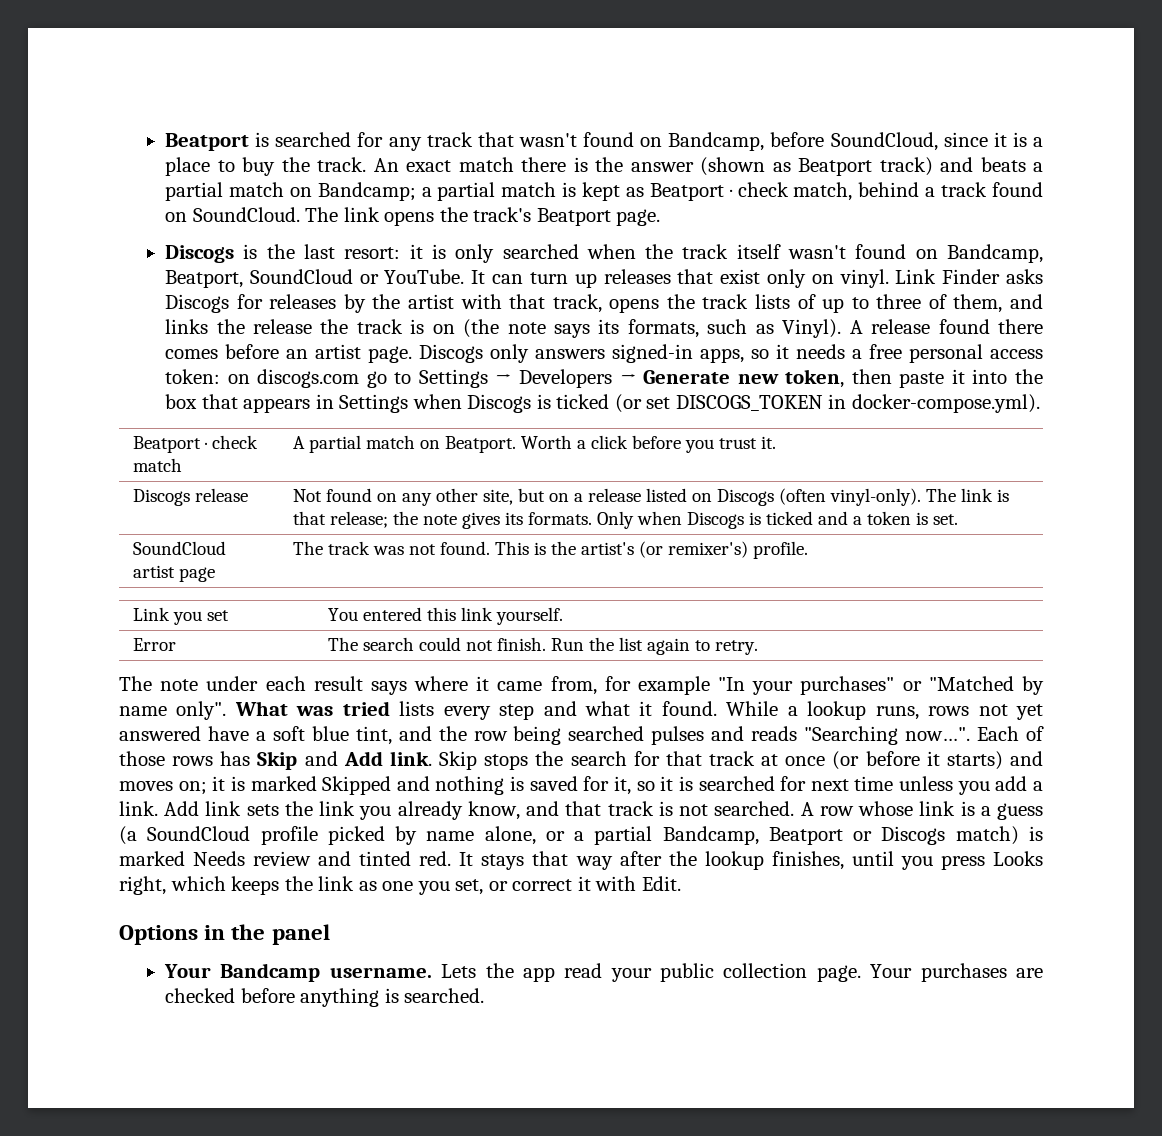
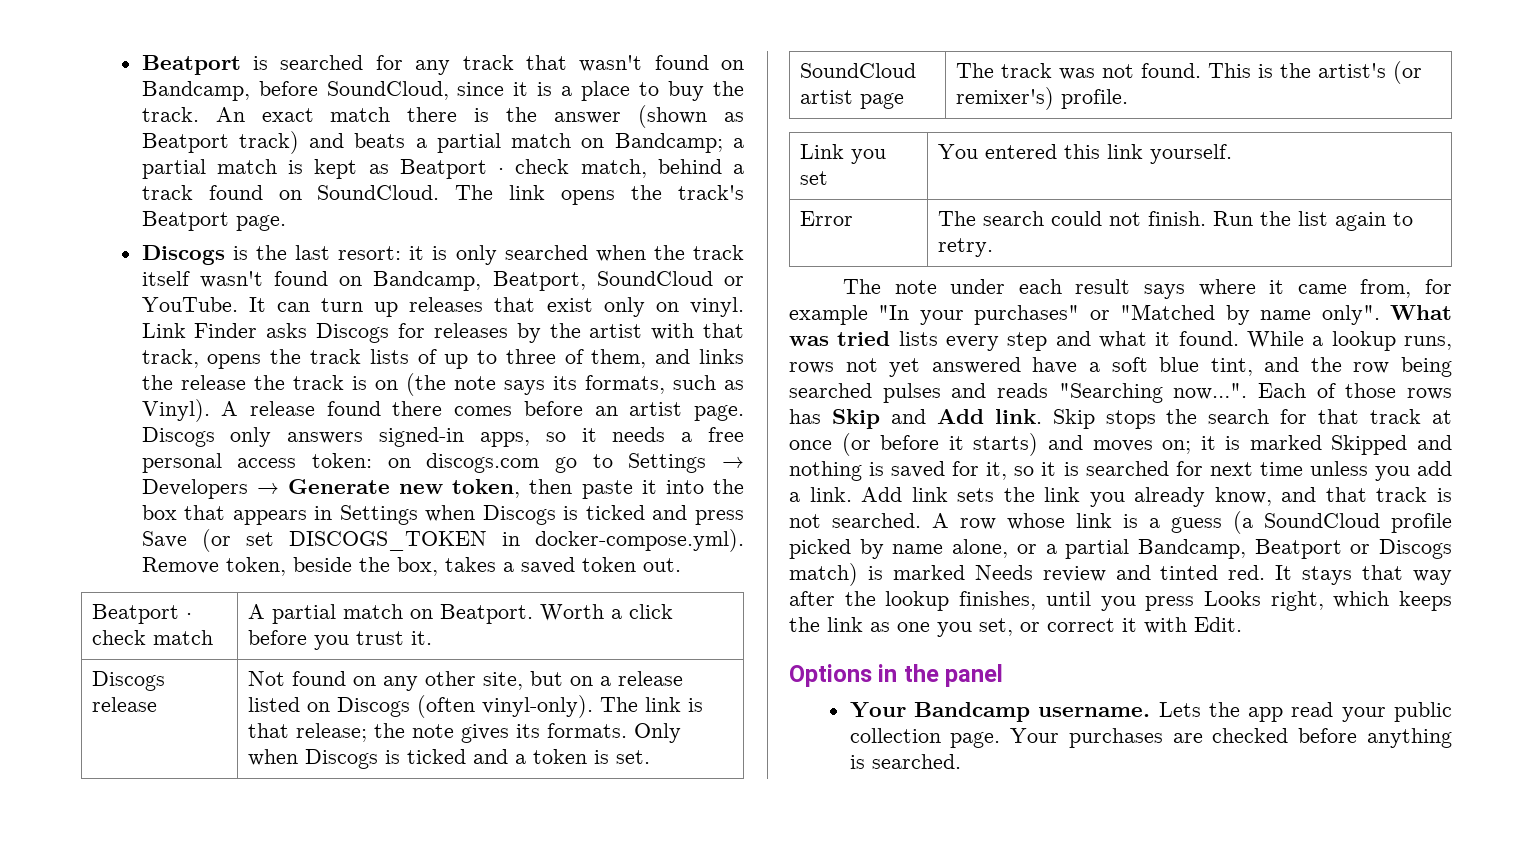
(610, 401) none -> [652,505,744,525] [141,531,187,548] and press Save
(1041, 403) none -> [141,557,681,576] Remove token, beside the box, takes a saved token out.

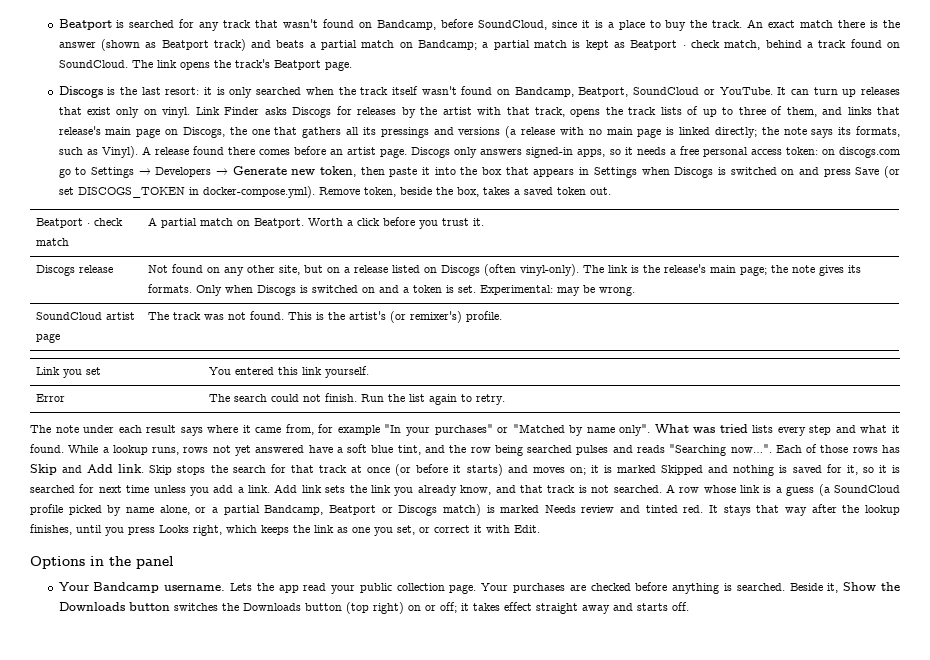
[141,373,446,396] the release the track is on (the -> [876,107,900,115] [58,126,779,138] that release's main page on Discogs, the one that gathers all its pressings and versions (a release with no main page is linked directly; the
[585,505,645,520] ticked -> [730,167,795,175] switched on
[247,723,367,742] that release; -> [642,264,767,276] the release's main page;
[406,749,466,764] ticked -> [311,285,375,293] switched on
(650, 757) none -> [479,285,635,296] Experimental: may be wrong.
(961, 761) none -> [789,582,900,593] [58,602,689,614] Beside it, Show the Downloads button switches the Downloads button (top right) on or off; it takes effect straight away and starts off.

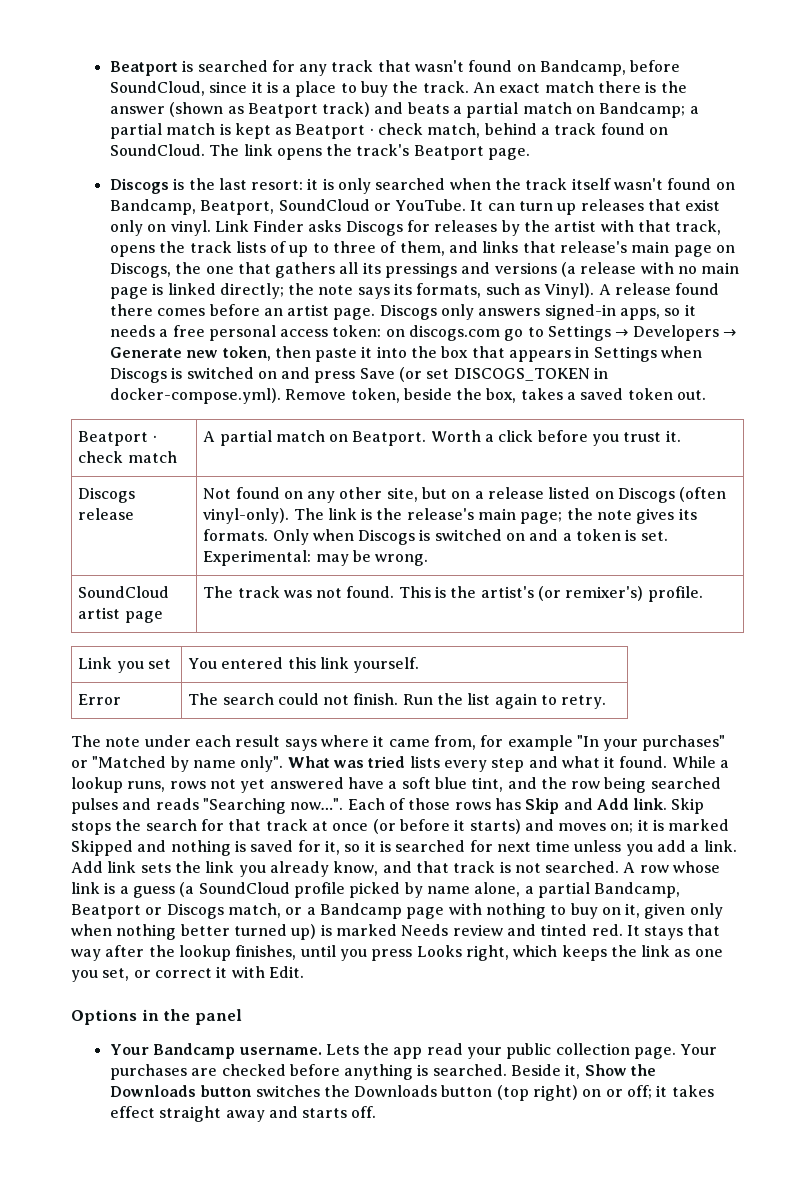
[195,507,207,513] or -> (521, 889) none
[442,504,481,516] match) -> [227,903,723,919] [71,924,317,940] match, or a Bandcamp page with nothing to buy on it, given only when nothing better turned up)

